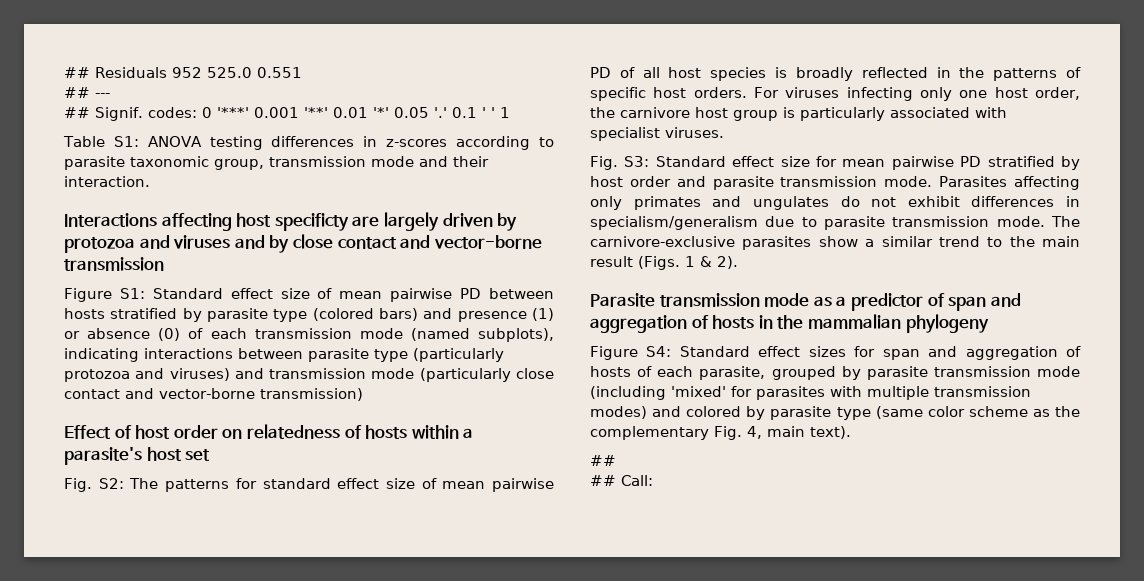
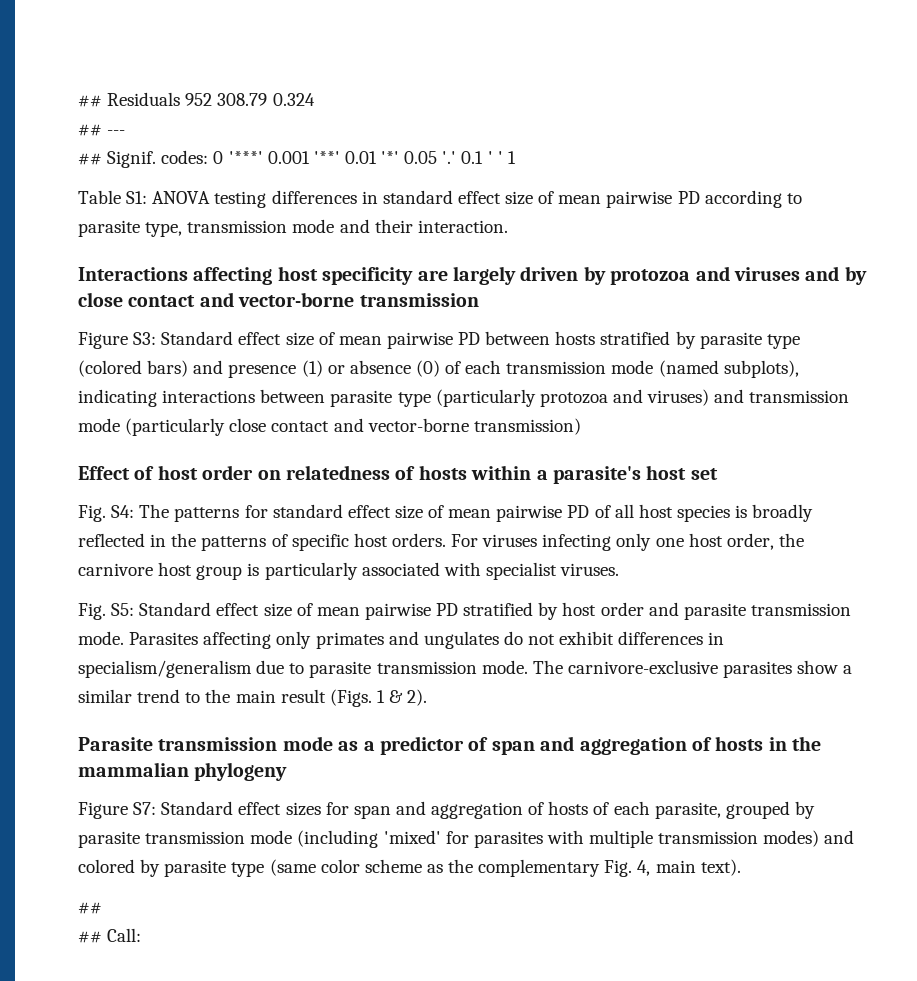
[207,67,302,78] 525.0 0.551 -> [217,93,315,106] 308.79 0.324
[386,139,448,147] z-scores -> [382,190,700,208] standard effect size of mean pairwise PD
[130,156,264,170] taxonomic group, -> [145,222,183,237] type,
[274,213,349,231] specificty -> [322,267,414,285] specificity
[119,288,145,299] S1: -> [133,332,157,345] S3:
[98,478,124,489] S2: -> [111,505,135,518] S4:
[624,156,837,167] S3: Standard effect size for -> [111,602,313,617] S5: Standard effect size of
[646,346,672,357] S4: -> [133,802,157,815] S7:

